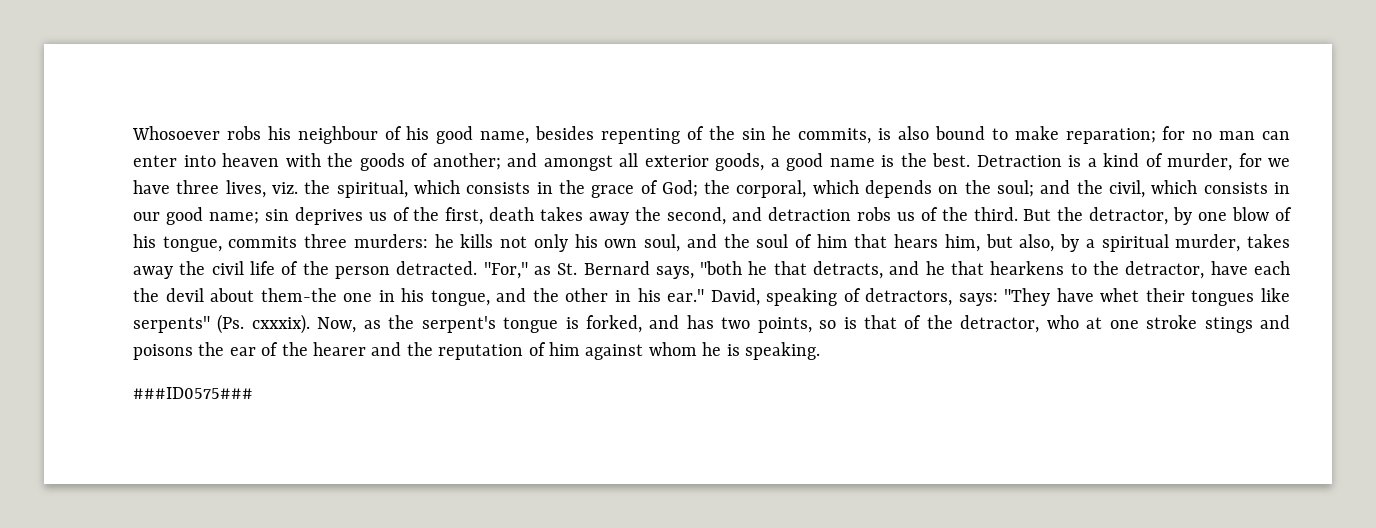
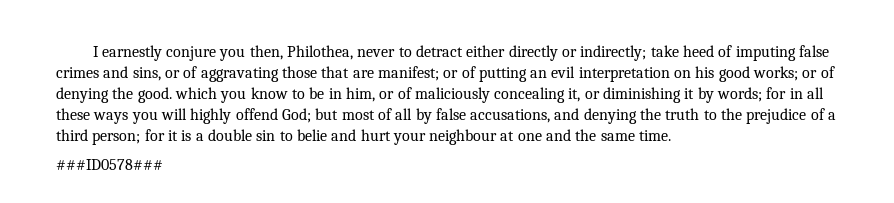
[132,126,1290,144] [133,153,1290,171] [133,180,1291,198] [133,207,1293,225] [133,234,1291,252] [133,261,1291,279] [133,288,1290,306] [133,314,1291,334] [133,342,820,360] [133,387,253,399] Whosoever robs his neighbour of his good name, besides repenting of the sin he commits, is also bound to make reparation; for no man can enter into heaven with the goods of another; and amongst all exterior goods, a good name is the best. Detraction is a kind of murder, for we have three lives, viz. the spiritual, which consists in the grace of God; the corporal, which depends on the soul; and the civil, which consists in our good name; sin deprives us of the first, death takes away the second, and detraction robs us of the third. But the detractor, by one blow of his tongue, commits three murders: he kills not only his own soul, and the soul of him that hears him, but also, by a spiritual murder, takes away the civil life of the person detracted. "For," as St. Bernard says, "both he that detracts, and he that hearkens to the detractor, have each the devil about them-the one in his tongue, and the other in his ear." David, speaking of detractors, says: "They have whet their tongues like serpents" (Ps. cxxxix). Now, as the serpent's tongue is forked, and has two points, so is that of the detractor, who at one stroke stings and poisons the ear of the hearer and the reputation of him against whom he is speaking. // ###ID0575### -> [92,45,829,61] [56,66,835,82] [56,87,825,103] [56,108,837,124] [56,129,672,145] [56,159,163,170] I earnestly conjure you then, Philothea, never to detract either directly or indirectly; take heed of imputing false crimes and sins, or of aggravating those that are manifest; or of putting an evil interpretation on his good works; or of denying the good. which you know to be in him, or of maliciously concealing it, or diminishing it by words; for in all these ways you will highly offend God; but most of all by false accusations, and denying the truth to the prejudice of a third person; for it is a double sin to belie and hurt your neighbour at one and the same time. // ###ID0578###

